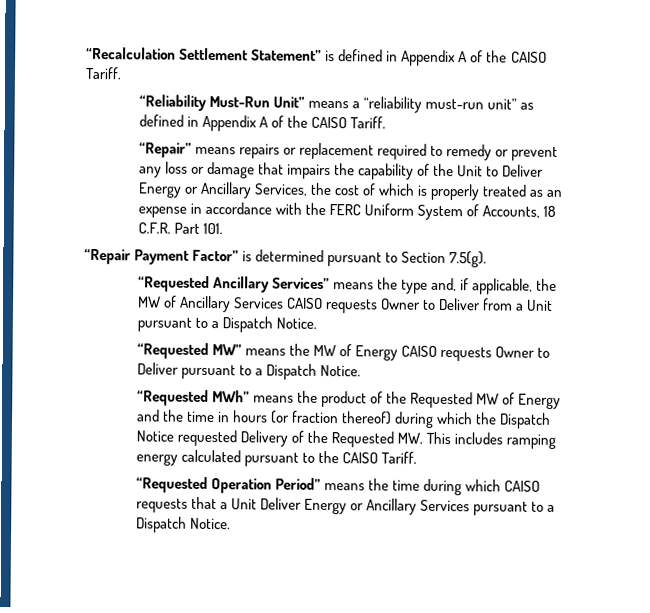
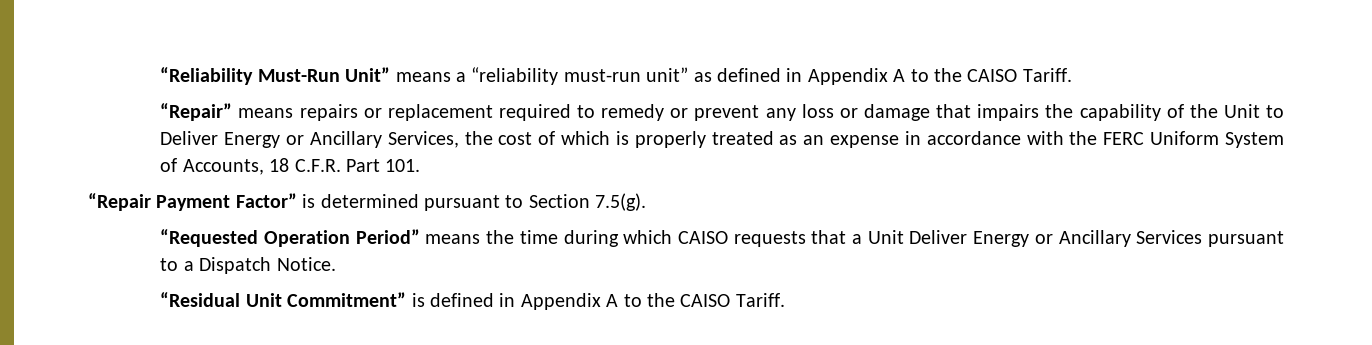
[86,46,547,67] [85,66,122,80] “Recalculation Settlement Statement” is defined in Appendix A of the CAISO Tariff. // -> (160, 76) none
[270,115,284,128] of -> [910,69,929,82] to
[137,275,558,295] [136,295,554,314] [136,316,317,333] [136,342,551,362] [136,362,362,380] [136,389,562,410] [136,409,552,429] [135,429,557,449] [135,449,418,467] // “Requested Ancillary Services” means the type and, if applicable, the MW of Ancillary Services CAISO requests Owner to Deliver from a Unit pursuant to a Dispatch Notice. // “Requested MW” means the MW of Energy CAISO requests Owner to Deliver pursuant to a Dispatch Notice. // “Requested MWh” means the product of the Requested MW of Energy and the time in hours (or fraction thereof) during which the Dispatch Notice requested Delivery of the Requested MW. This includes ramping energy calculated pursuant to the CAISO Tariff. -> (647, 202) none
(231, 523) none -> [160,292,785,310] // “Residual Unit Commitment” is defined in Appendix A to the CAISO Tariff.

